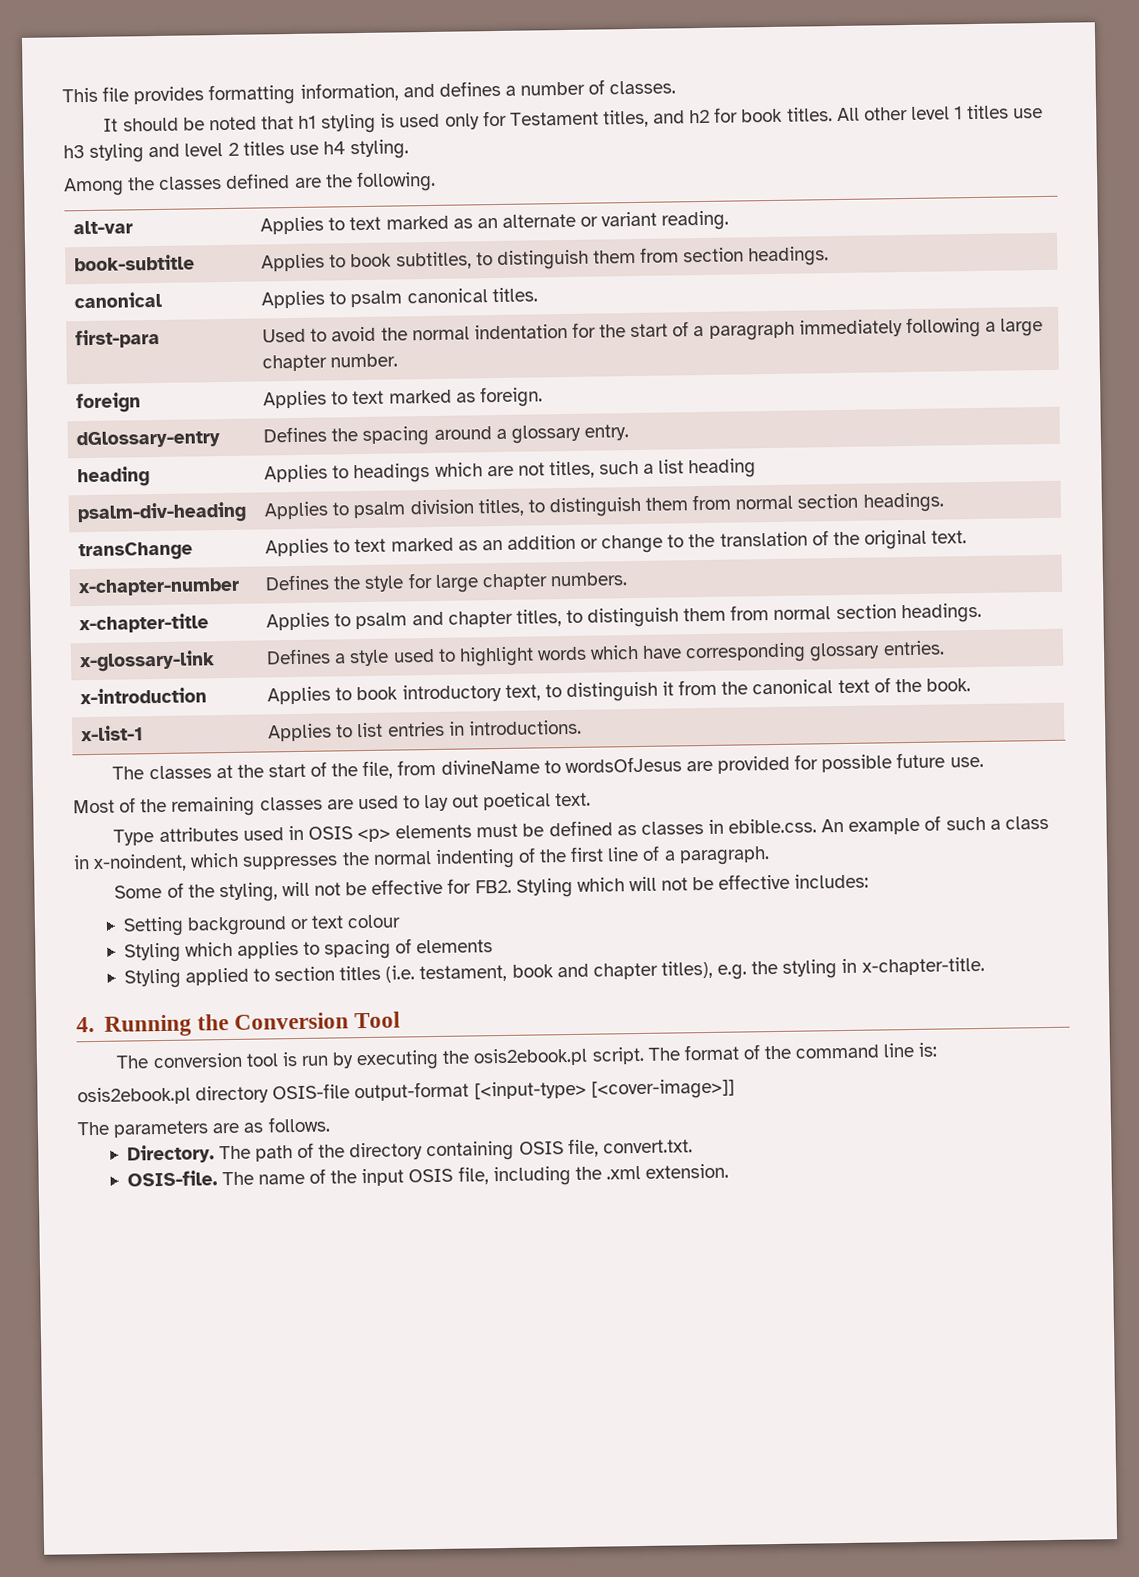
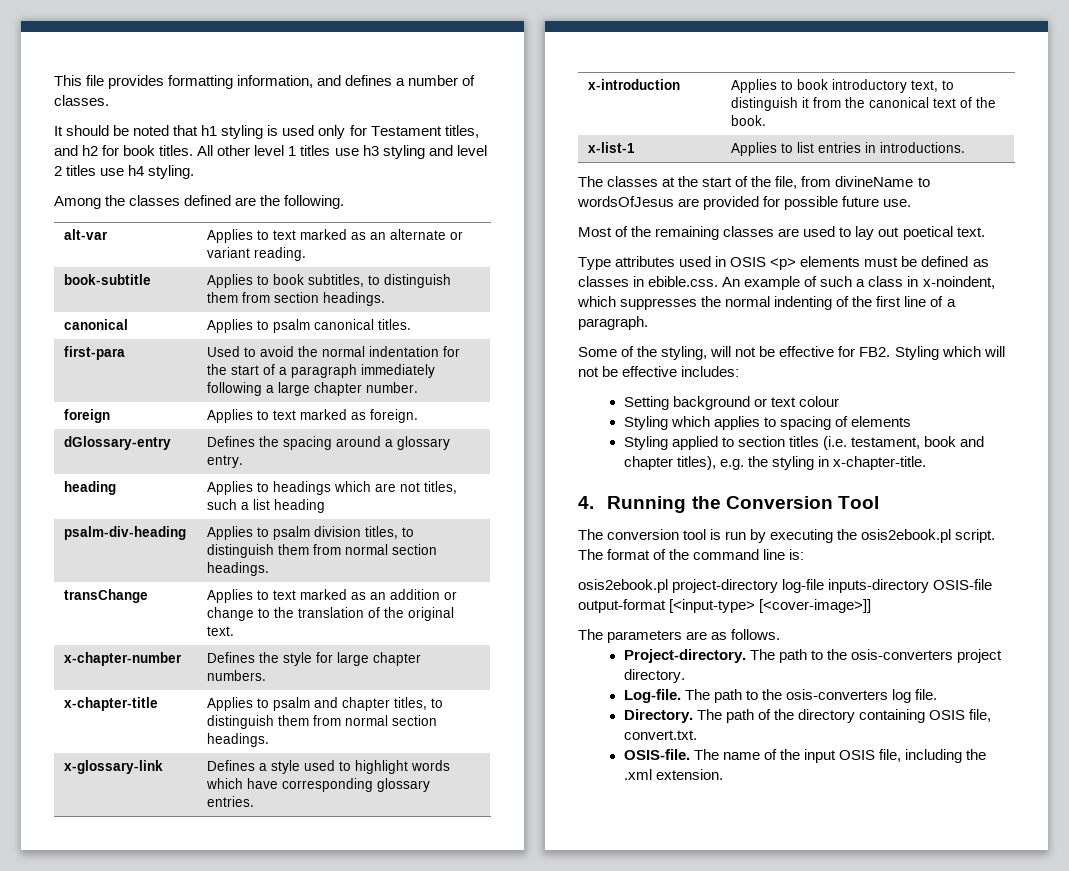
[195,1085,270,1104] directory -> [672,579,930,593] project-directory log-file inputs-directory
(331, 1124) none -> [623,649,1003,663] [623,669,685,683] [623,689,938,703] // Project-directory. The path to the osis-converters project directory. // Log-file. The path to the osis-converters log file.

